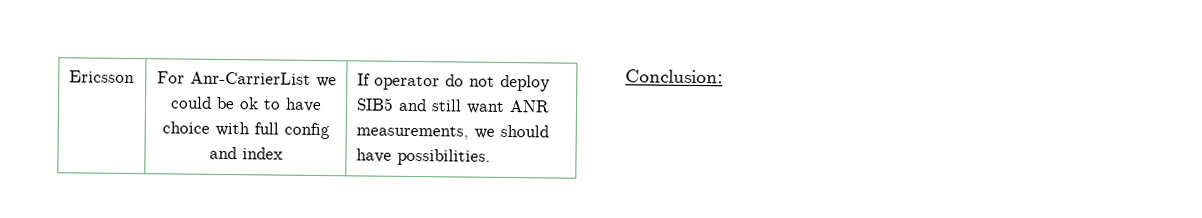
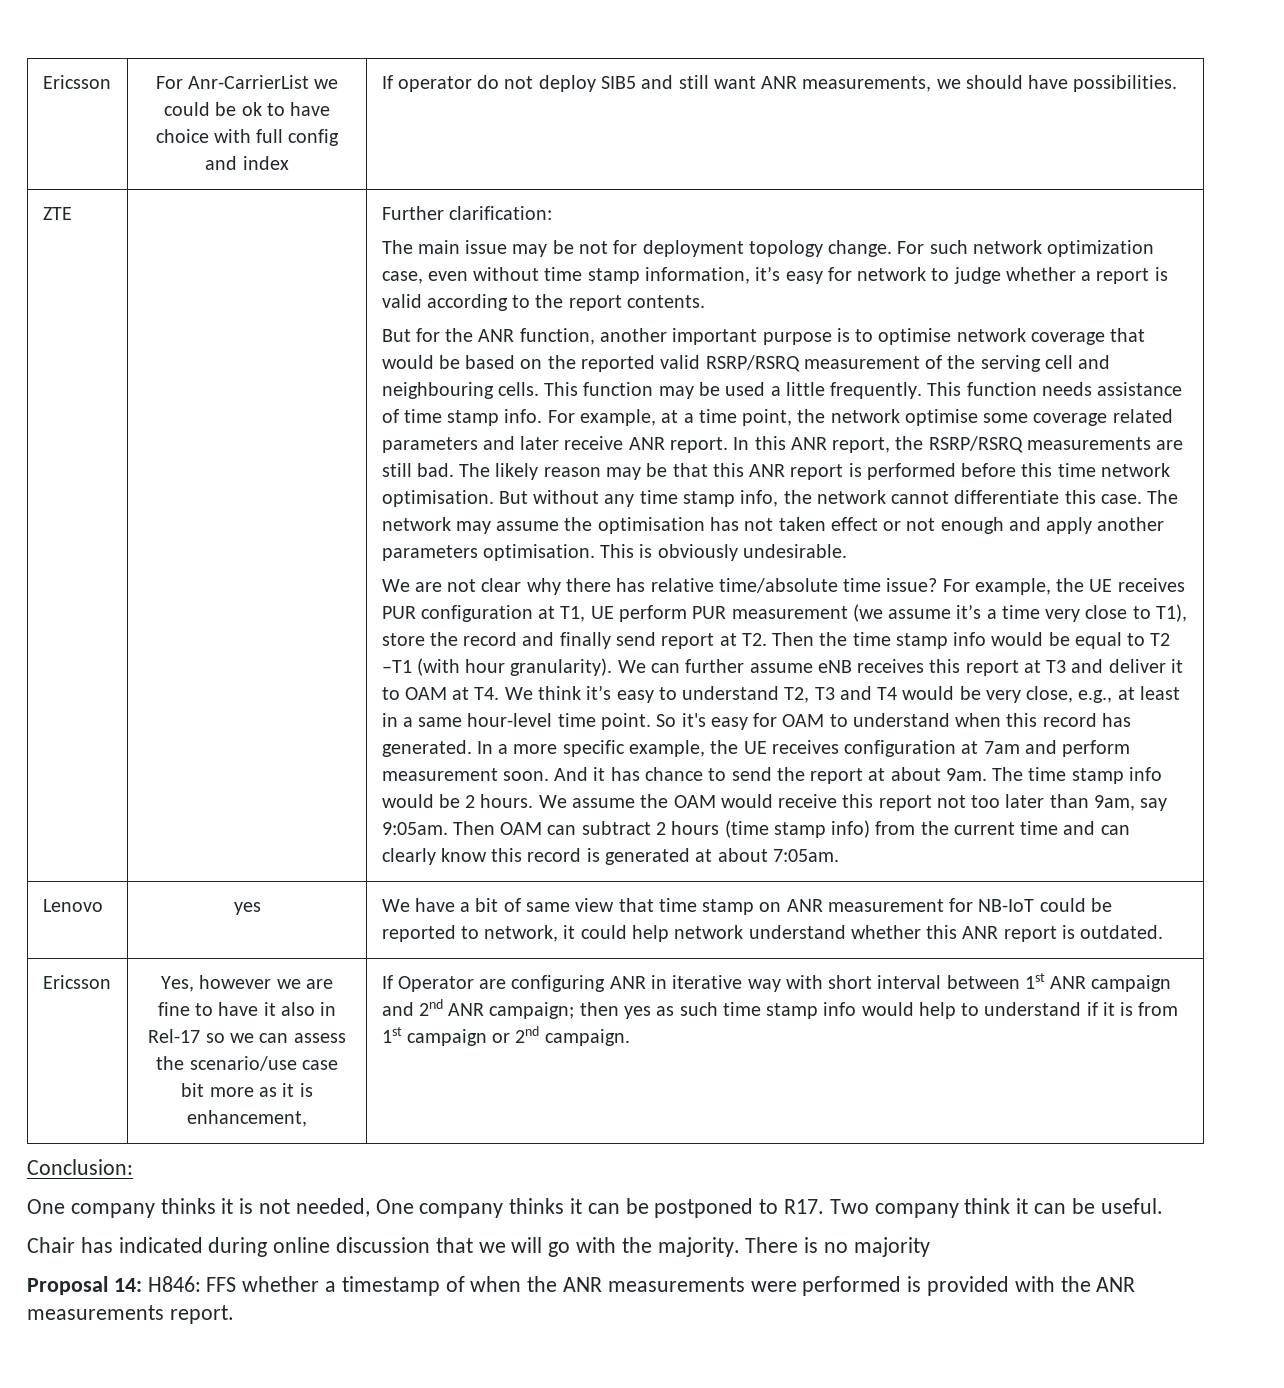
[625,69,723,84] // Conclusion: -> [42,207,72,220] [381,206,552,220] [381,240,1155,257] [381,266,1168,284] [381,294,706,311] [381,328,1146,345] [381,355,1111,372] [381,382,1183,399] [381,409,1173,426] [381,436,1184,453] [381,463,1170,480] [381,490,1179,507] [381,517,1165,534] [381,544,848,561] [381,578,1185,595] [381,604,1187,622] [381,632,1171,649] [381,658,1183,676] [381,685,1180,703] [381,713,1131,730] [381,740,1131,757] [381,767,1162,784] [381,794,1168,811] [381,820,1130,838] [381,848,839,865] [42,899,103,912] [233,902,261,915] [381,898,1112,915] [381,925,1164,942] [42,975,111,989] [161,975,333,992] [157,1002,337,1016] [148,1029,346,1043] [156,1056,338,1071] [181,1083,313,1097] [187,1110,307,1127] [381,973,1172,992] [381,999,1179,1019] [381,1026,630,1046] [27,1159,133,1175] [27,1198,1163,1218] [27,1237,930,1257] [27,1276,1136,1296] [27,1305,234,1324] // ZTE | | Further clarification: // The main issue may be not for deployment topology change. For such network optimization case, even without time stamp information, it’s easy for network to judge whether a report is valid according to the report contents. // But for the ANR function, another important purpose is to optimise network coverage that would be based on the reported valid RSRP/RSRQ measurement of the serving cell and neighbouring cells. This function may be used a little frequently. This function needs assistance of time stamp info. For example, at a time point, the network optimise some coverage related parameters and later receive ANR report. In this ANR report, the RSRP/RSRQ measurements are still bad. The likely reason may be that this ANR report is performed before this time network optimisation. But without any time stamp info, the network cannot differentiate this case. The network may assume the optimisation has not taken effect or not enough and apply another parameters optimisation. This is obviously undesirable. // We are not clear why there has relative time/absolute time issue? For example, the UE receives PUR configuration at T1, UE perform PUR measurement (we assume it’s a time very close to T1), store the record and finally send report at T2. Then the time stamp info would be equal to T2 –T1 (with hour granularity). We can further assume eNB receives this report at T3 and deliver it to OAM at T4. We think it’s easy to understand T2, T3 and T4 would be very close, e.g., at least in a same hour-level time point. So it's easy for OAM to understand when this record has generated. In a more specific example, the UE receives configuration at 7am and perform measurement soon. And it has chance to send the report at about 9am. The time stamp info would be 2 hours. We assume the OAM would receive this report not too later than 9am, say 9:05am. Then OAM can subtract 2 hours (time stamp info) from the current time and can clearly know this record is generated at about 7:05am. // Lenovo | yes | We have a bit of same view that time stamp on ANR measurement for NB-IoT could be reported to network, it could help network understand whether this ANR report is outdated. // Ericsson | Yes, however we are fine to have it also in Rel-17 so we can assess the scenario/use case bit more as it is enhancement, | If Operator are configuring ANR in iterative way with short interval between 1st ANR campaign and 2nd ANR campaign; then yes as such time stamp info would help to understand if it is from 1st campaign or 2nd campaign. // Conclusion: // One company thinks it is not needed, One company thinks it can be postponed to R17. Two company think it can be useful. // Chair has indicated during online discussion that we will go with the majority. There is no majority // Proposal 14: H846: FFS whether a timestamp of when the ANR measurements were performed is provided with the ANR measurements report.

